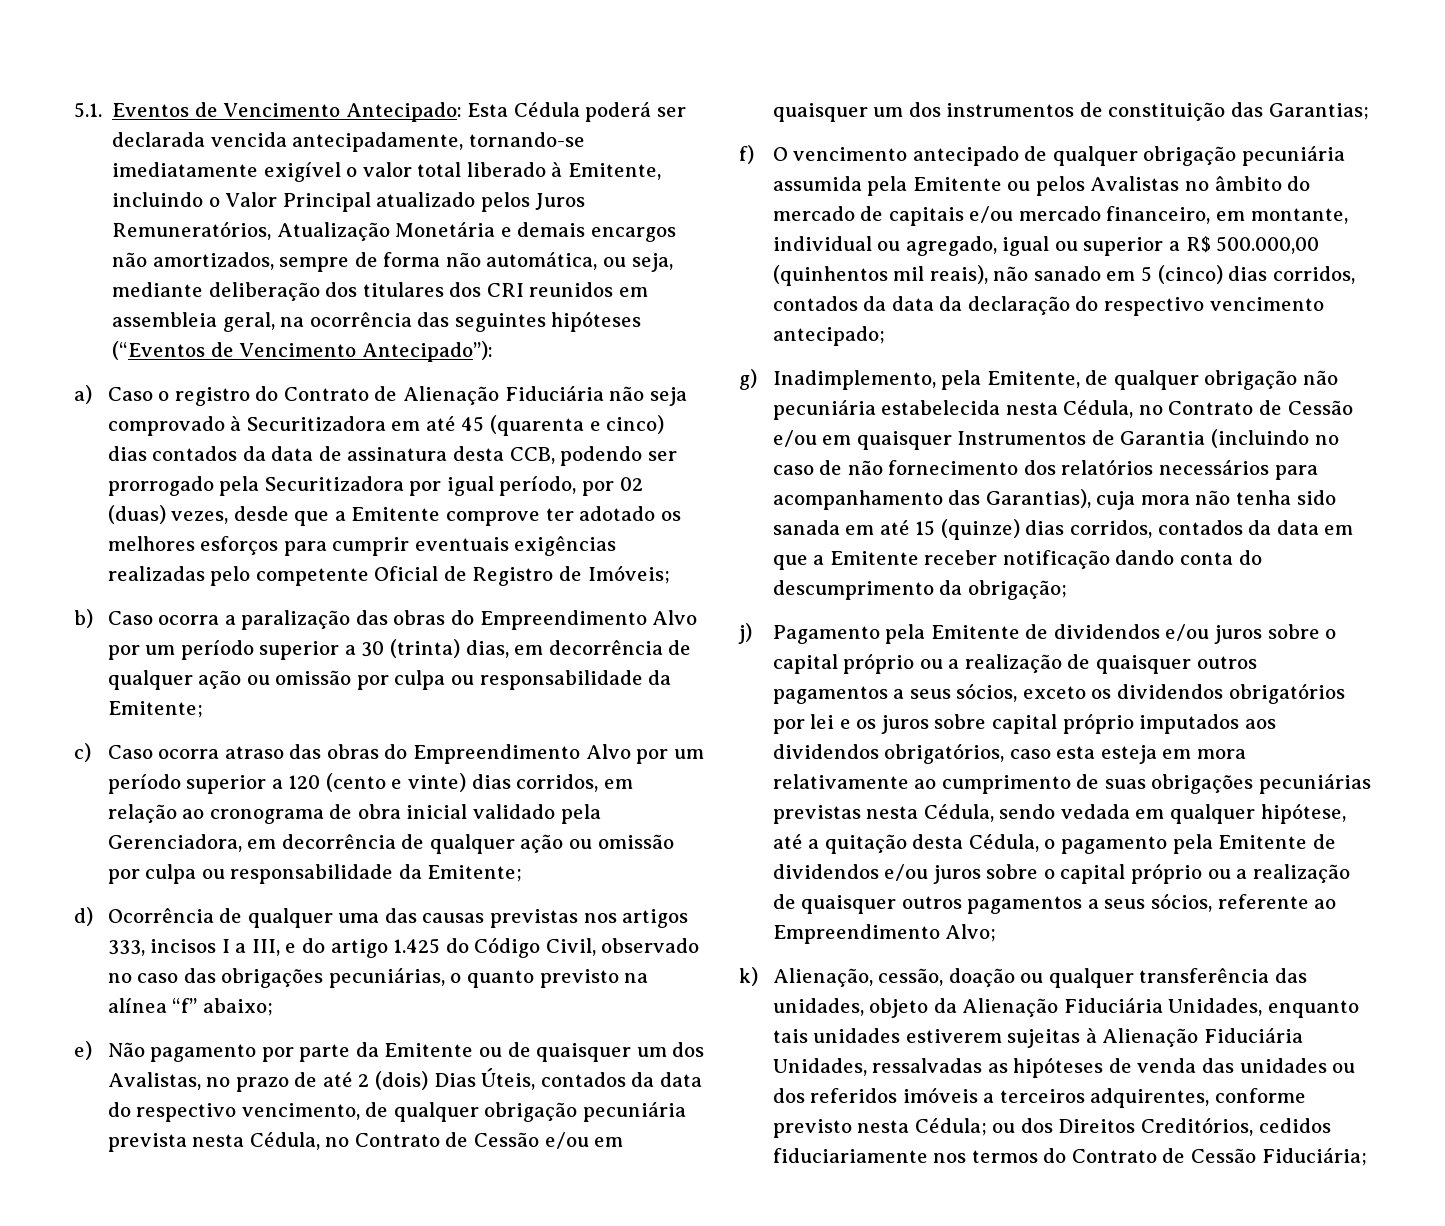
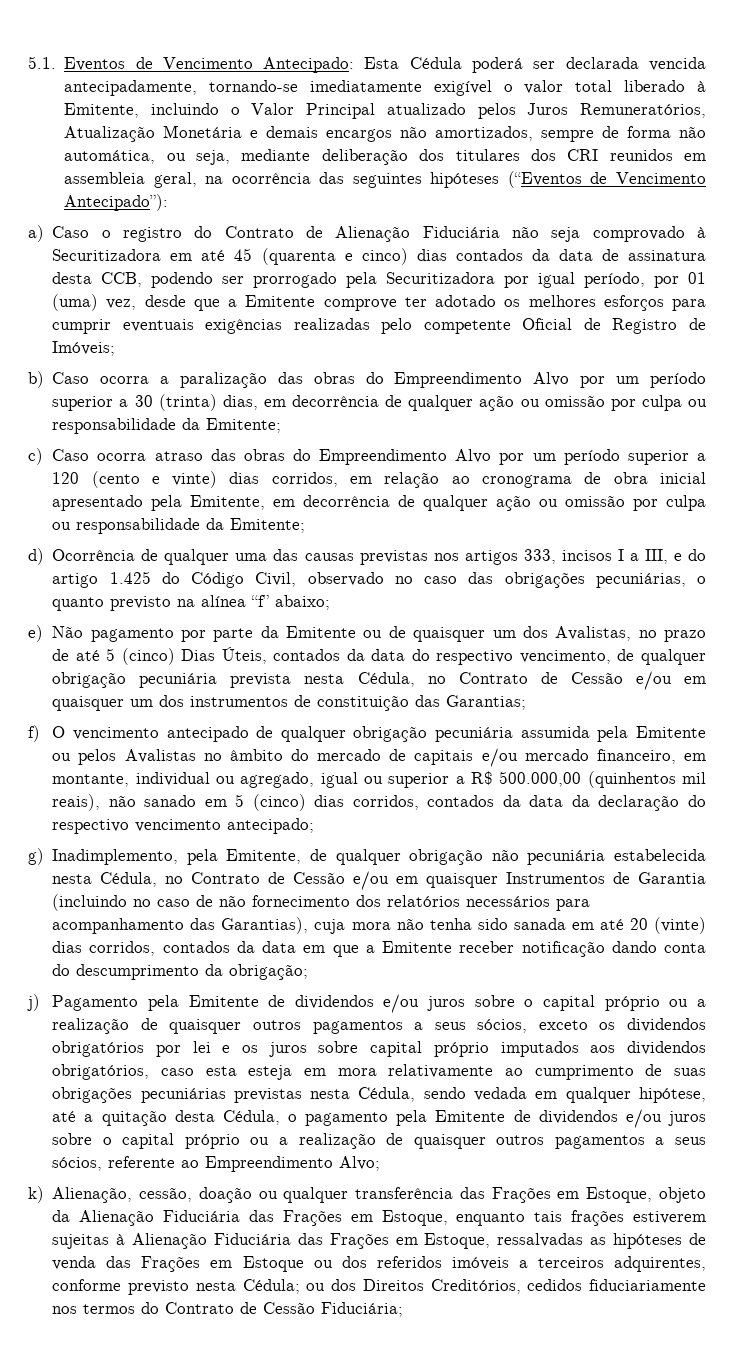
[619,477,643,491] [107,505,229,524] 02 (duas) vezes, -> [688,272,707,284] [52,294,137,311] 01 (uma) vez,
[472,804,601,824] [107,834,242,852] validado pela Gerenciadora, -> [52,495,266,511] apresentado pela Emitente,
[358,1071,428,1090] 2 (dois) -> [106,648,175,665] 5 (cinco)
[915,519,1020,540] 15 (quinze) -> [629,917,706,934] 20 (vinte)
[772,998,864,1016] unidades, -> [491,1187,653,1203] Frações em Estoque,
[1168,998,1263,1016] Unidades, -> [248,1210,448,1226] das Frações em Estoque,
[813,1028,901,1043] unidades -> [571,1210,625,1226] frações
[772,1058,867,1076] Unidades, -> [297,1233,491,1249] das Frações em Estoque,
[1239,1058,1327,1073] unidades -> [141,1256,304,1272] Frações em Estoque

